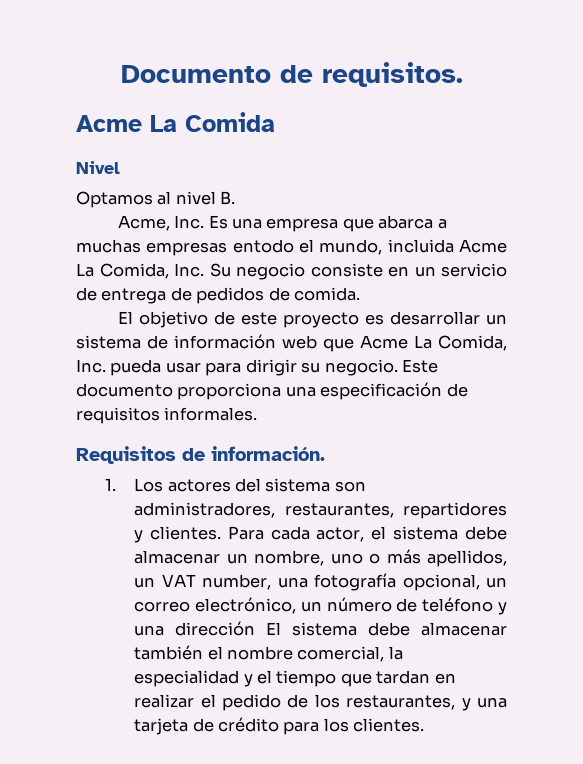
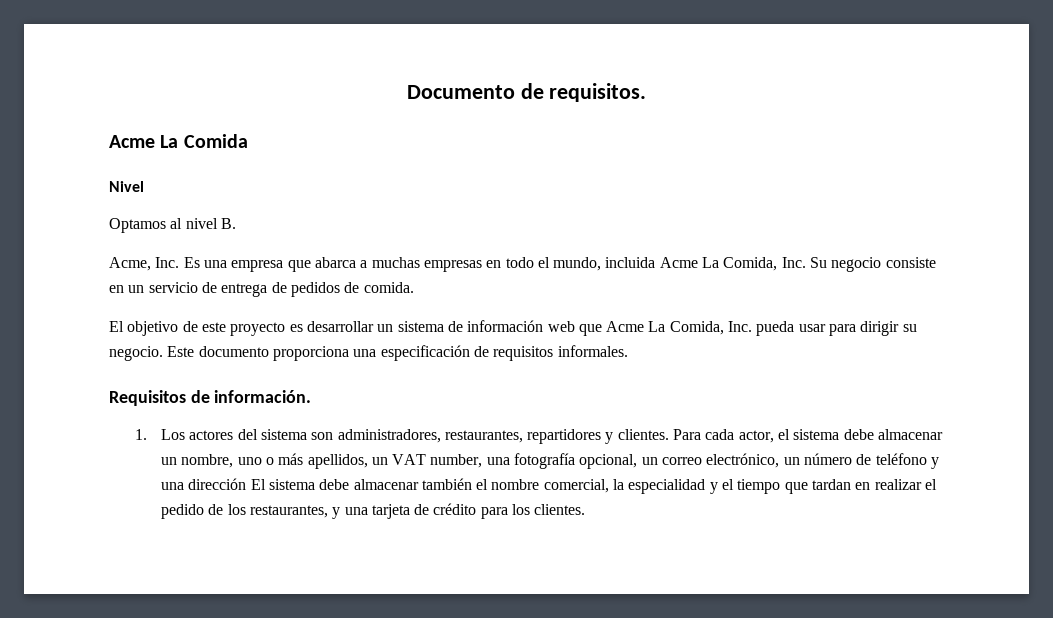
[232,239,294,253] entodo -> [486,257,534,268] en todo

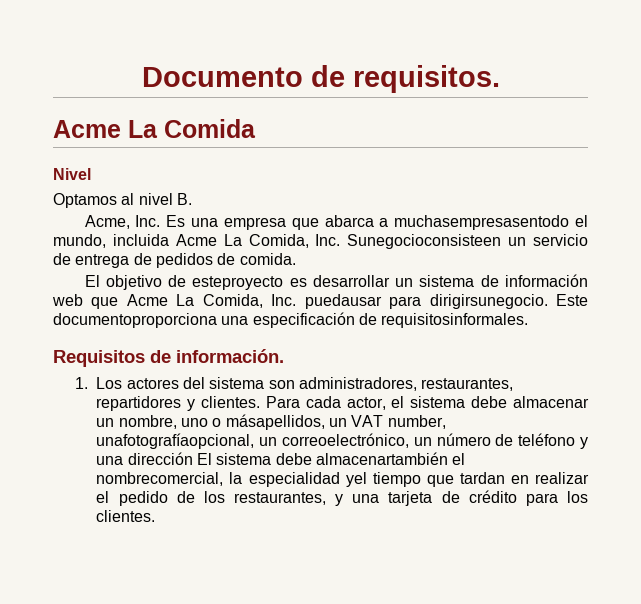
[371,257,534,272] muchas empresas en todo -> [394,215,570,230] muchasempresasentodo
[810,257,936,272] [109,285,124,293] Su negocio consiste en -> [347,234,502,249] Sunegocioconsisteen
[201,322,286,336] este proyecto -> [192,276,284,290] esteproyecto
[756,321,917,336] [109,346,349,361] pueda usar para dirigir su negocio. Este documento proporciona -> [304,294,588,309] [53,313,217,328] puedausar para dirigirsunegocio. Este documentoproporciona
[493,345,628,361] requisitos informales. -> [381,313,529,328] requisitosinformales.
[278,453,368,469] más apellidos, -> [225,414,325,430] másapellidos,
[486,453,780,469] una fotografía opcional, un correo electrónico, -> [96,433,409,449] unafotografíaopcional, un correoelectrónico,
[353,478,735,494] almacenar también el nombre comercial, la especialidad y el -> [315,452,466,465] [96,472,367,487] almacenartambién el nombrecomercial, la especialidad yel

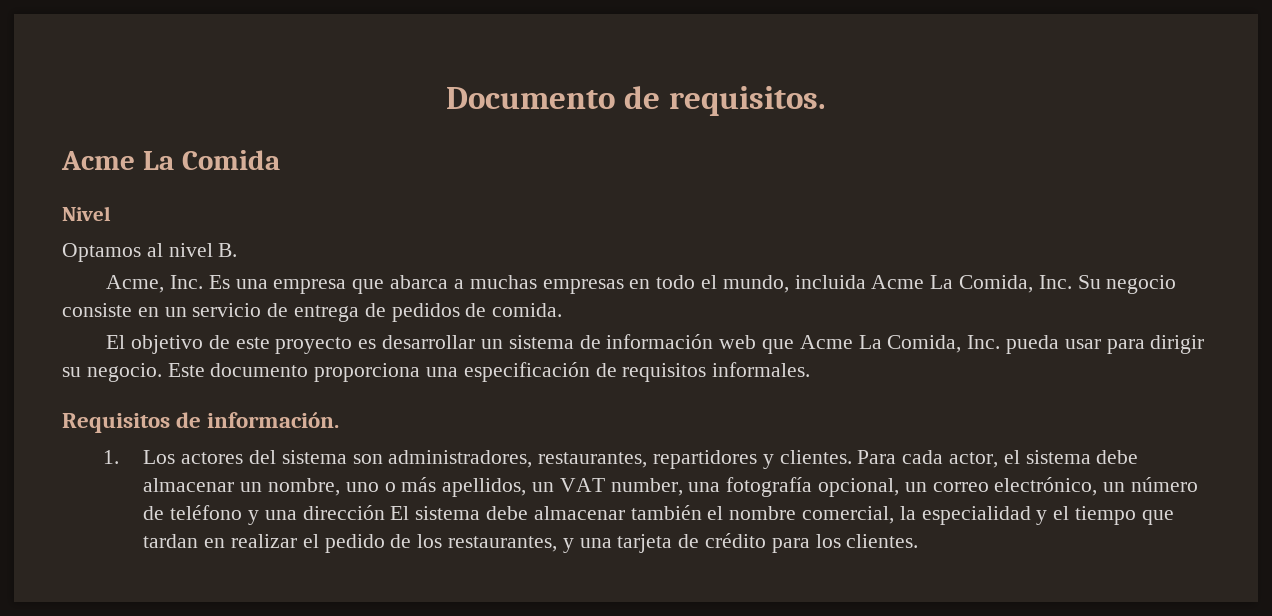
[394,215,570,230] muchasempresasentodo -> [469,275,696,294] muchas empresas en todo
[347,234,502,249] Sunegocioconsisteen -> [1077,275,1177,294] [62,303,159,317] Su negocio consiste en
[192,276,284,290] esteproyecto -> [235,337,353,354] este proyecto
[304,294,588,309] [53,313,217,328] puedausar para dirigirsunegocio. Este documentoproporciona -> [1005,335,1205,354] [62,363,421,382] pueda usar para dirigir su negocio. Este documento proporciona
[381,313,529,328] requisitosinformales. -> [622,362,811,382] requisitos informales.
[225,414,325,430] másapellidos, -> [401,477,527,497] más apellidos,
[96,433,409,449] unafotografíaopcional, un correoelectrónico, -> [688,477,1098,497] una fotografía opcional, un correo electrónico,
[315,452,466,465] [96,472,367,487] almacenartambién el nombrecomercial, la especialidad yel -> [533,505,1070,525] almacenar también el nombre comercial, la especialidad y el

